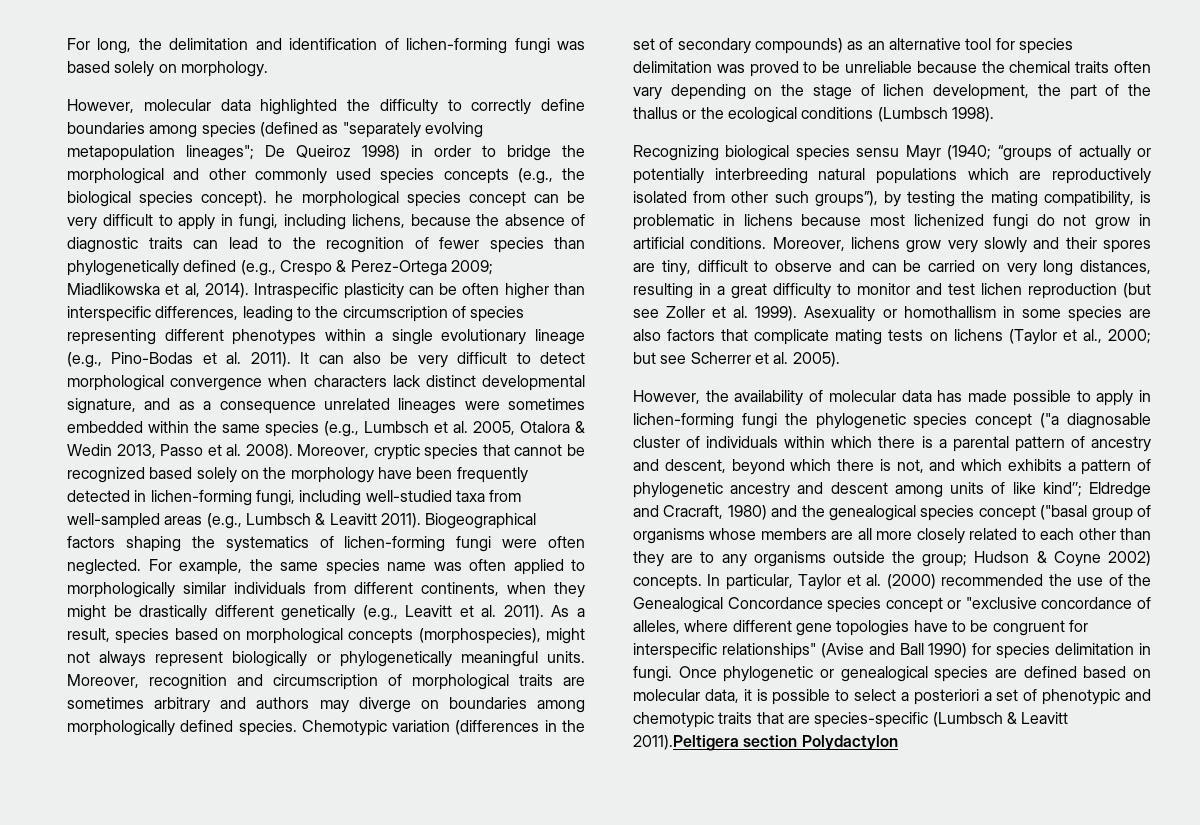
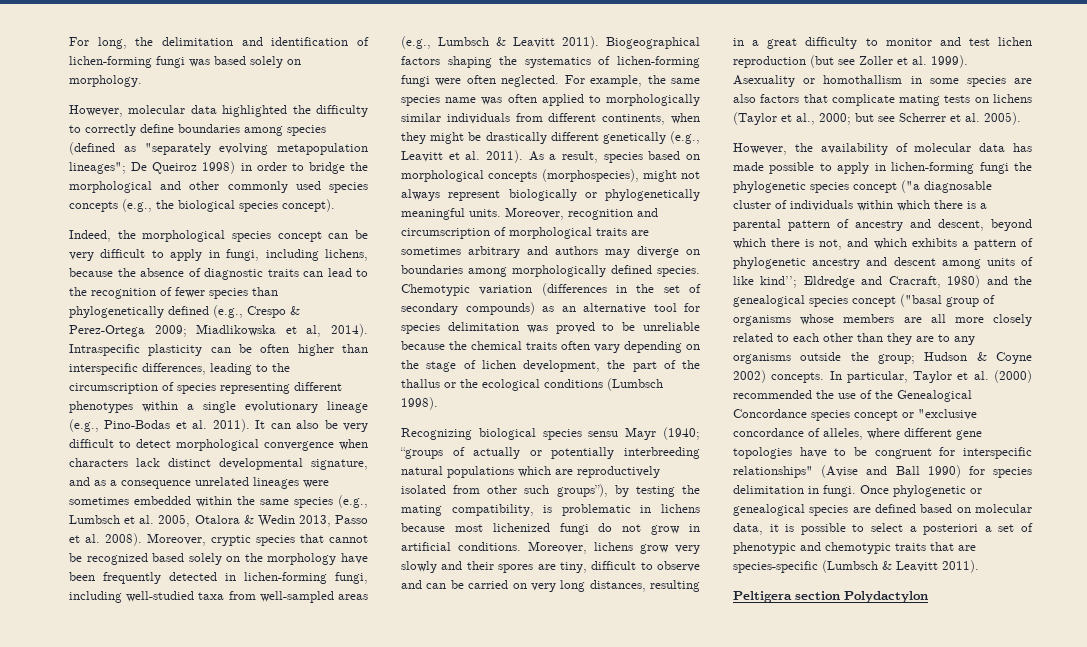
[275,191,294,203] he -> [69,230,136,242] // Indeed, the
[633,735,739,751] 2011).Peltigera -> [942,560,979,573] [733,591,792,603] 2011). // Peltigera

